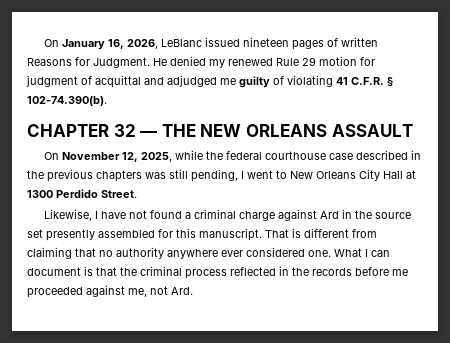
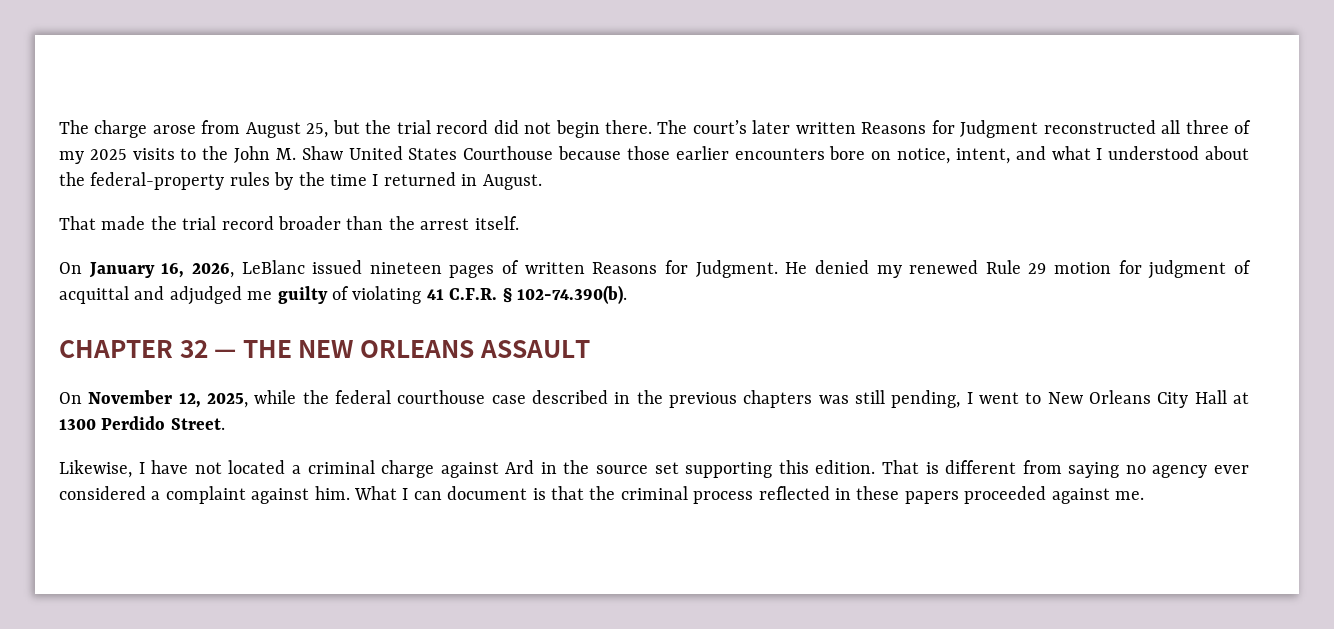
(44, 43) none -> [59,120,1252,138] [59,146,1250,164] [59,172,542,190] [59,216,519,230] The charge arose from August 25, but the trial record did not begin there. The court’s later written Reasons for Judgment reconstructed all three of my 2025 visits to the John M. Shaw United States Courthouse because those earlier encounters bore on notice, intent, and what I understood about the federal-property rules by the time I returned in August. // That made the trial record broader than the arrest itself. //
[150,210,183,219] found -> [228,460,286,474] located
[46,228,377,241] [27,247,331,259] presently assembled for this manuscript. That is different from claiming that no authority anywhere ever considered one. -> [685,460,1250,478] [59,486,350,504] supporting this edition. That is different from saying no agency ever considered a complaint against him.
[292,267,408,276] [27,285,193,298] the records before me proceeded against me, not Ard. -> [856,486,1144,504] these papers proceeded against me.

